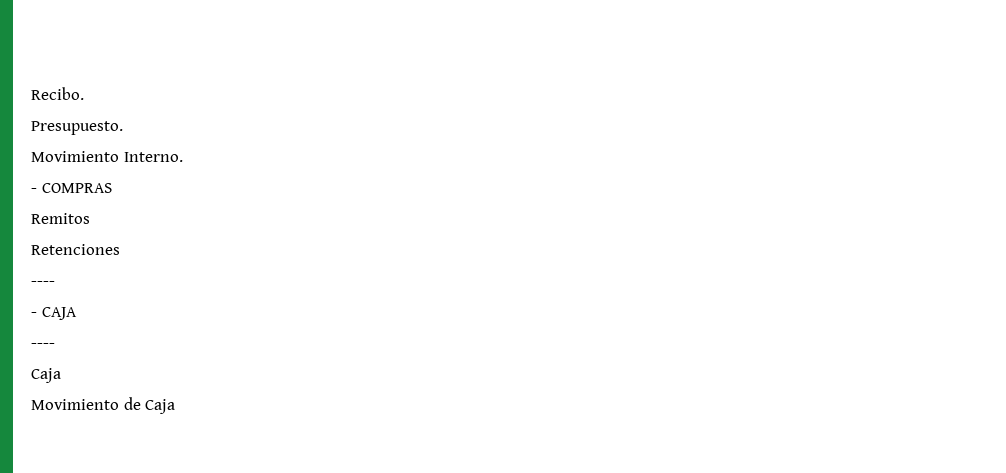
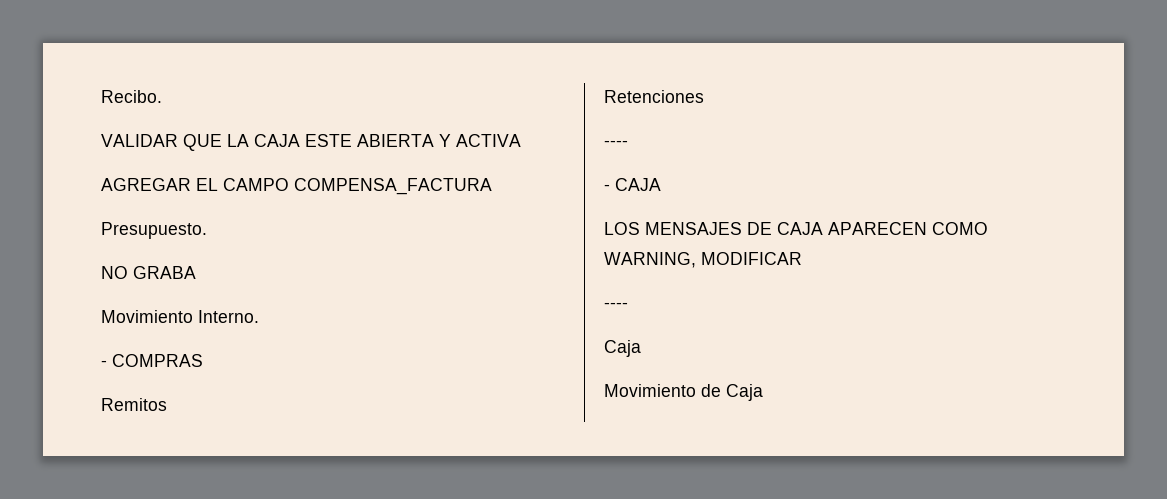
(84, 93) none -> [101,134,521,151] [101,178,492,195] // VALIDAR QUE LA CAJA ESTE ABIERTA Y ACTIVA // AGREGAR EL CAMPO COMPENSA_FACTURA
(123, 128) none -> [101,266,196,279] // NO GRABA
(77, 313) none -> [604,222,988,235] [604,252,802,268] // LOS MENSAJES DE CAJA APARECEN COMO WARNING, MODIFICAR

